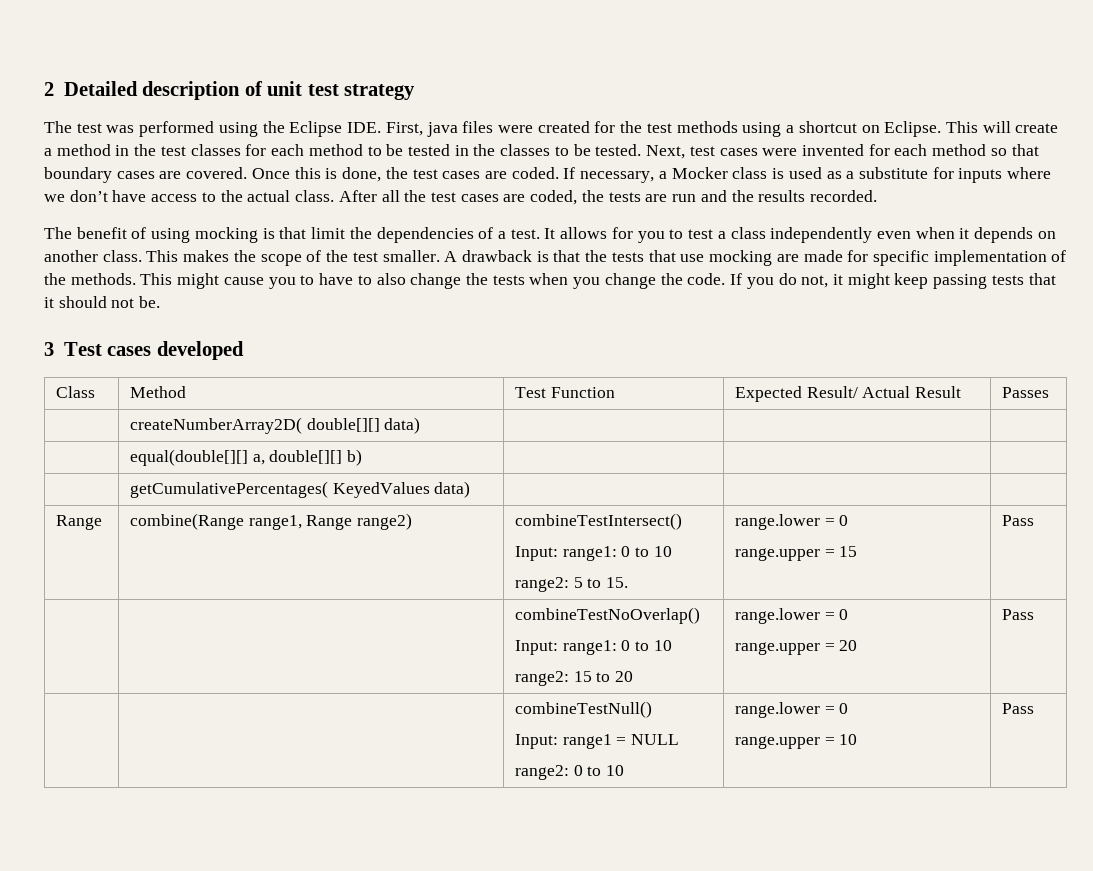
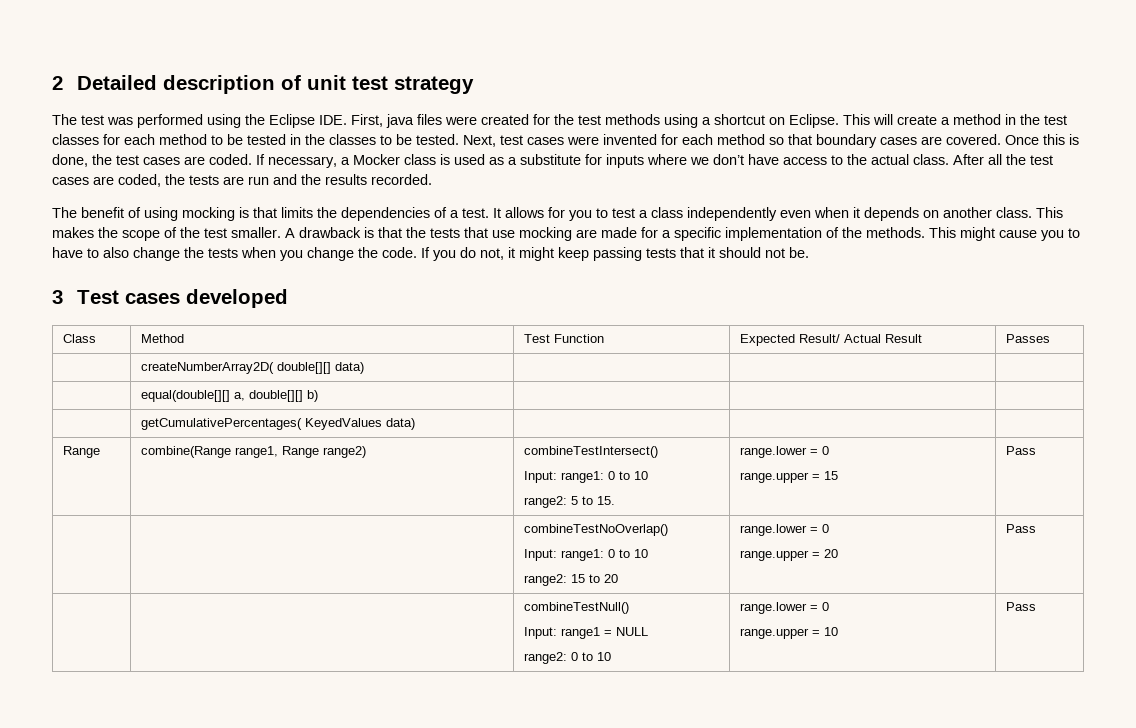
[311,227,346,239] limit -> [281,207,313,218] limits
(869, 256) none -> [662,230,671,238] a

